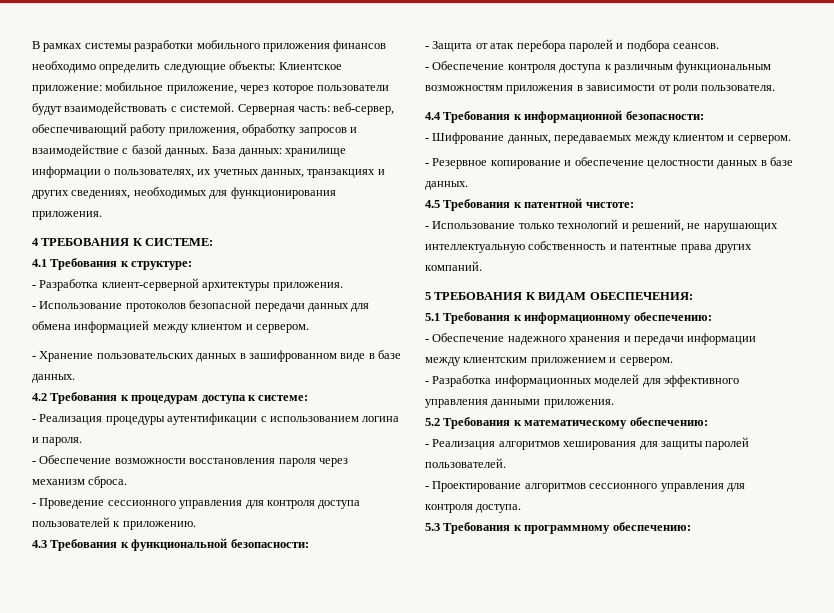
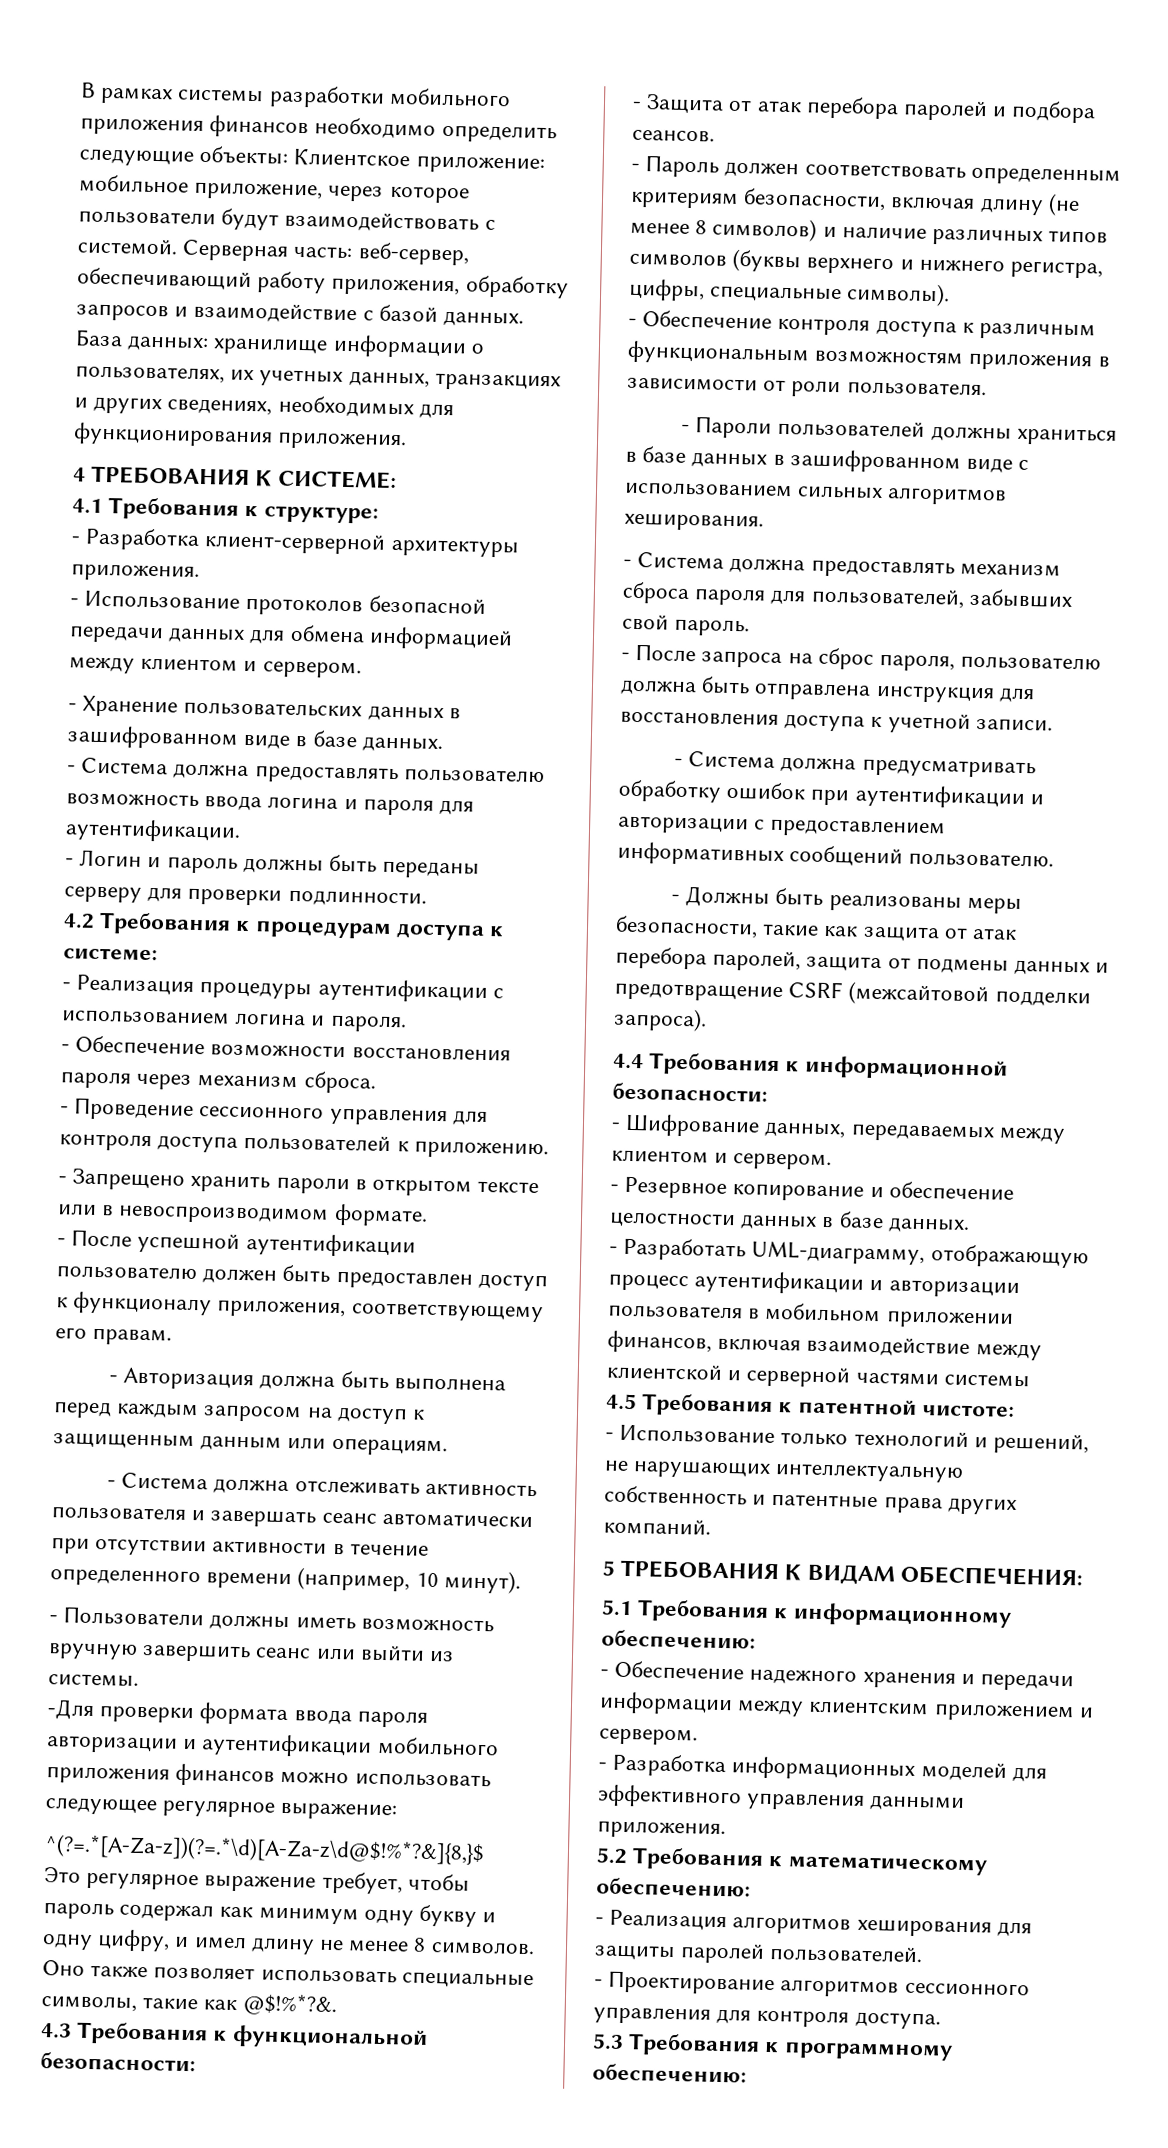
(75, 378) none -> [67,757,545,785] [66,792,475,816] [65,818,241,843] [65,849,481,879] [64,885,427,907] // - Система должна предоставлять пользователю возможность ввода логина и пароля для аутентификации. // - Логин и пароль должны быть переданы серверу для проверки подлинности.
(196, 525) none -> [58,1168,540,1197] [58,1203,428,1227] [57,1229,416,1258] [56,1264,548,1292] [56,1291,544,1323] [55,1327,173,1346] [108,1367,506,1392] [53,1401,426,1425] [53,1433,448,1457] [106,1472,537,1498] [51,1506,533,1529] [51,1537,429,1557] [50,1567,521,1594] [49,1606,494,1633] [48,1642,456,1663] [48,1673,139,1687] [47,1699,428,1728] [46,1733,499,1758] [46,1763,491,1788] [45,1797,398,1821] [44,1834,485,1866] [44,1867,470,1895] [43,1902,497,1927] [42,1929,535,1956] [42,1960,534,1989] [41,1993,337,2017] // - Запрещено хранить пароли в открытом тексте или в невоспроизводимом формате. // - После успешной аутентификации пользователю должен быть предоставлен доступ к функционалу приложения, соответствующему его правам. // - Авторизация должна быть выполнена перед каждым запросом на доступ к защищенным данным или операциям. // - Система должна отслеживать активность пользователя и завершать сеанс автоматически при отсутствии активности в течение определенного времени (например, 10 минут). // - Пользователи должны иметь возможность вручную завершить сеанс или выйти из системы. // -Для проверки формата ввода пароля авторизации и аутентификации мобильного приложения финансов можно использовать следующее регулярное выражение: // ^(?=.*[A-Za-z])(?=.*\d)[A-Za-z\d@$!%*?&]{8,}$ // Это регулярное выражение требует, чтобы пароль содержал как минимум одну букву и одну цифру, и имел длину не менее 8 символов. Оно также позволяет использовать специальные символы, такие как @$!%*?&.
(719, 46) none -> [631,155,1121,186] [630,188,1080,217] [630,217,1109,247] [629,248,1104,279] [628,278,951,307] // - Пароль должен соответствовать определенным критериям безопасности, включая длину (не менее 8 символов) и наличие различных типов символов (буквы верхнего и нижнего регистра, цифры, специальные символы).
(776, 88) none -> [680,416,1117,446] [625,446,1030,474] [624,481,1008,506] [624,512,764,532] [623,551,1061,579] [622,581,1073,609] [622,613,751,637] [621,643,1102,672] [620,676,1035,704] [620,710,1053,734] [673,751,1036,779] [618,779,1044,810] [617,815,947,839] [617,841,1055,868] [670,886,1022,914] [615,915,1018,942] [615,946,1110,976] [614,981,1091,1007] [613,1007,707,1032] // - Пароли пользователей должны храниться в базе данных в зашифрованном виде с использованием сильных алгоритмов хеширования. // - Система должна предоставлять механизм сброса пароля для пользователей, забывших свой пароль. // - После запроса на сброс пароля, пользователю должна быть отправлена инструкция для восстановления доступа к учетной записи. // - Система должна предусматривать обработку ошибок при аутентификации и авторизации с предоставлением информативных сообщений пользователю. // - Должны быть реализованы меры безопасности, такие как защита от атак перебора паролей, защита от подмены данных и предотвращение CSRF (межсайтовой подделки запроса).
(468, 185) none -> [609,1237,1089,1269] [608,1270,1020,1299] [608,1302,1014,1329] [607,1330,1042,1361] [606,1362,1030,1388] // - Разработать UML-диаграмму, отображающую процесс аутентификации и авторизации пользователя в мобильном приложении финансов, включая взаимодействие между клиентской и серверной частями системы

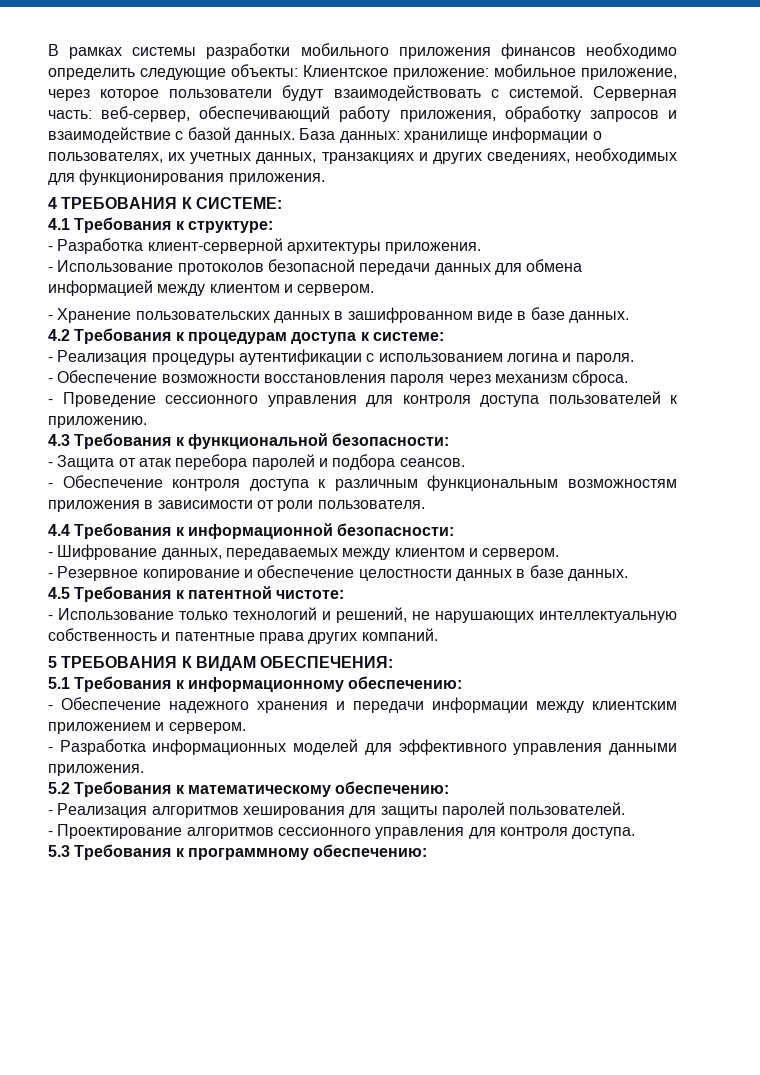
[67,757,545,785] [66,792,475,816] [65,818,241,843] [65,849,481,879] [64,885,427,907] // - Система должна предоставлять пользователю возможность ввода логина и пароля для аутентификации. // - Логин и пароль должны быть переданы серверу для проверки подлинности. -> (629, 317) none
[58,1168,540,1197] [58,1203,428,1227] [57,1229,416,1258] [56,1264,548,1292] [56,1291,544,1323] [55,1327,173,1346] [108,1367,506,1392] [53,1401,426,1425] [53,1433,448,1457] [106,1472,537,1498] [51,1506,533,1529] [51,1537,429,1557] [50,1567,521,1594] [49,1606,494,1633] [48,1642,456,1663] [48,1673,139,1687] [47,1699,428,1728] [46,1733,499,1758] [46,1763,491,1788] [45,1797,398,1821] [44,1834,485,1866] [44,1867,470,1895] [43,1902,497,1927] [42,1929,535,1956] [42,1960,534,1989] [41,1993,337,2017] // - Запрещено хранить пароли в открытом тексте или в невоспроизводимом формате. // - После успешной аутентификации пользователю должен быть предоставлен доступ к функционалу приложения, соответствующему его правам. // - Авторизация должна быть выполнена перед каждым запросом на доступ к защищенным данным или операциям. // - Система должна отслеживать активность пользователя и завершать сеанс автоматически при отсутствии активности в течение определенного времени (например, 10 минут). // - Пользователи должны иметь возможность вручную завершить сеанс или выйти из системы. // -Для проверки формата ввода пароля авторизации и аутентификации мобильного приложения финансов можно использовать следующее регулярное выражение: // ^(?=.*[A-Za-z])(?=.*\d)[A-Za-z\d@$!%*?&]{8,}$ // Это регулярное выражение требует, чтобы пароль содержал как минимум одну букву и одну цифру, и имел длину не менее 8 символов. Оно также позволяет использовать специальные символы, такие как @$!%*?&. -> (147, 422) none
[631,155,1121,186] [630,188,1080,217] [630,217,1109,247] [629,248,1104,279] [628,278,951,307] // - Пароль должен соответствовать определенным критериям безопасности, включая длину (не менее 8 символов) и наличие различных типов символов (буквы верхнего и нижнего регистра, цифры, специальные символы). -> (465, 462) none
[680,416,1117,446] [625,446,1030,474] [624,481,1008,506] [624,512,764,532] [623,551,1061,579] [622,581,1073,609] [622,613,751,637] [621,643,1102,672] [620,676,1035,704] [620,710,1053,734] [673,751,1036,779] [618,779,1044,810] [617,815,947,839] [617,841,1055,868] [670,886,1022,914] [615,915,1018,942] [615,946,1110,976] [614,981,1091,1007] [613,1007,707,1032] // - Пароли пользователей должны храниться в базе данных в зашифрованном виде с использованием сильных алгоритмов хеширования. // - Система должна предоставлять механизм сброса пароля для пользователей, забывших свой пароль. // - После запроса на сброс пароля, пользователю должна быть отправлена инструкция для восстановления доступа к учетной записи. // - Система должна предусматривать обработку ошибок при аутентификации и авторизации с предоставлением информативных сообщений пользователю. // - Должны быть реализованы меры безопасности, такие как защита от атак перебора паролей, защита от подмены данных и предотвращение CSRF (межсайтовой подделки запроса). -> (425, 504) none
[609,1237,1089,1269] [608,1270,1020,1299] [608,1302,1014,1329] [607,1330,1042,1361] [606,1362,1030,1388] // - Разработать UML-диаграмму, отображающую процесс аутентификации и авторизации пользователя в мобильном приложении финансов, включая взаимодействие между клиентской и серверной частями системы -> (628, 575) none

